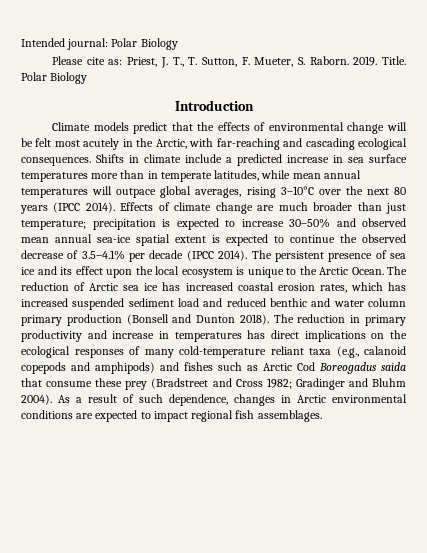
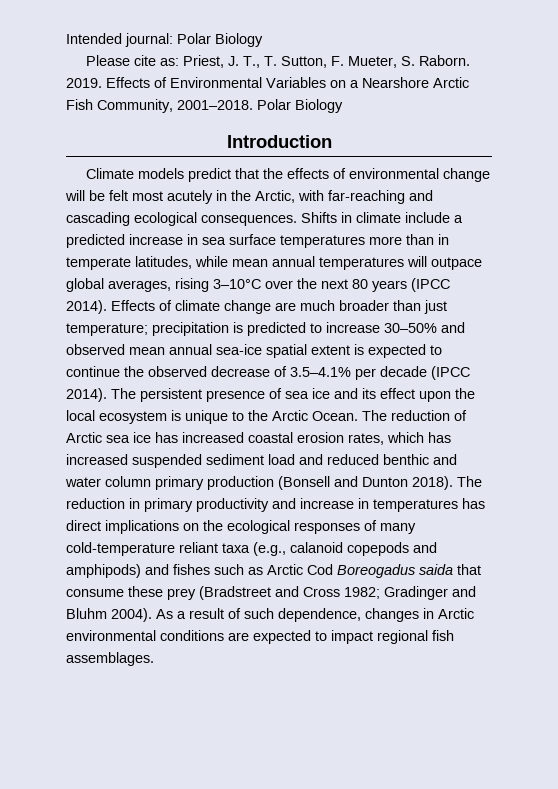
[382,56,407,65] Title. -> [106,77,469,88] [66,99,253,113] Effects of Environmental Variables on a Nearshore Arctic Fish Community, 2001–2018.
[176,218,219,230] expected -> [247,322,306,336] predicted

